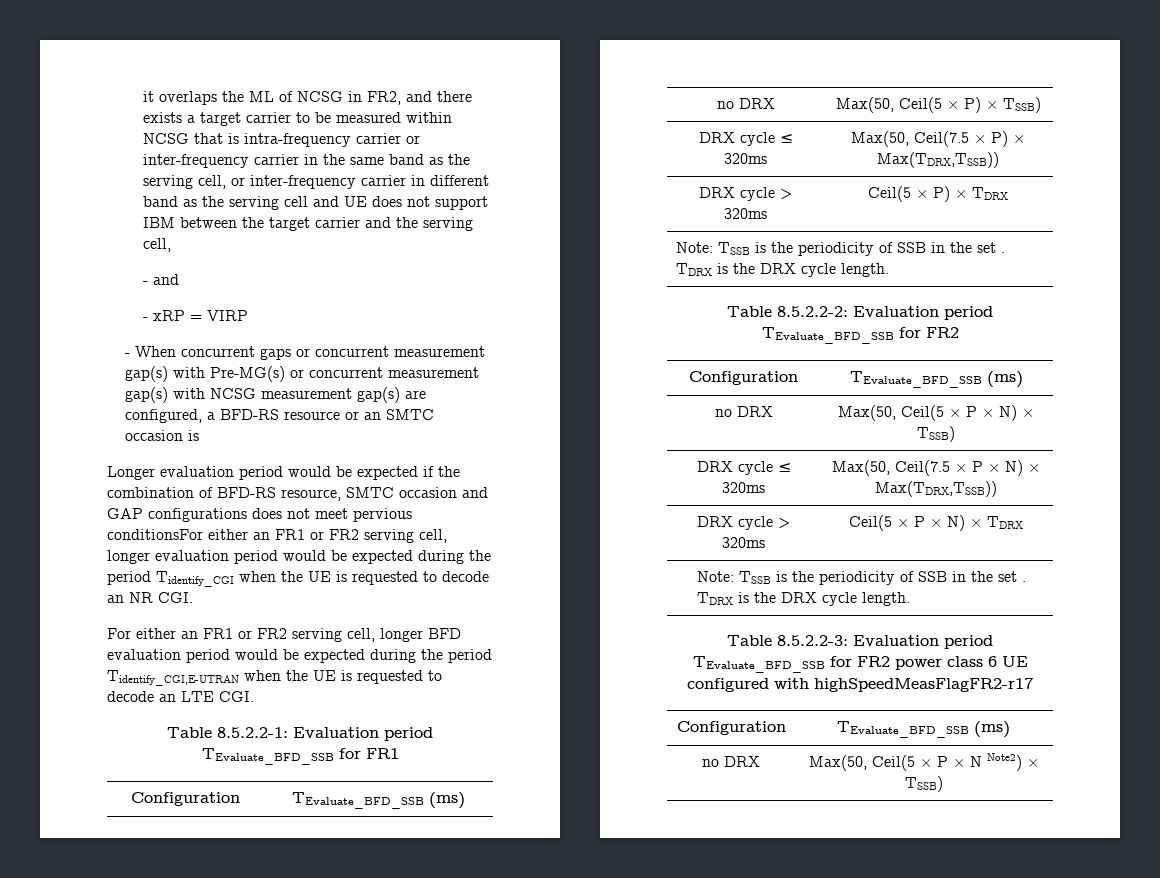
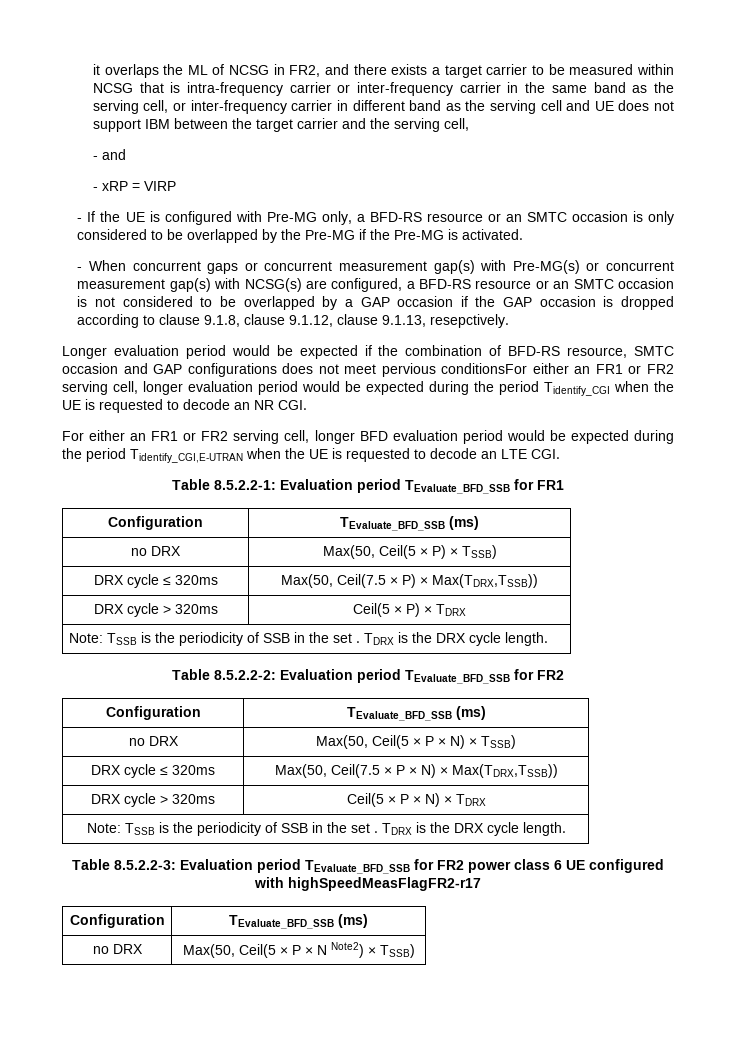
(248, 315) none -> [77,211,675,225] [77,229,524,243] // - If the UE is configured with Pre-MG only, a BFD-RS resource or an SMTC occasion is only considered to be overlapped by the Pre-MG if the Pre-MG is activated.
[209,387,400,403] NCSG measurement gap(s) -> [244,278,302,292] NCSG(s)
(199, 435) none -> [95,296,674,310] [77,314,510,328] not considered to be overlapped by a GAP occasion if the GAP occasion is dropped according to clause 9.1.8, clause 9.1.12, clause 9.1.13, resepctively.

